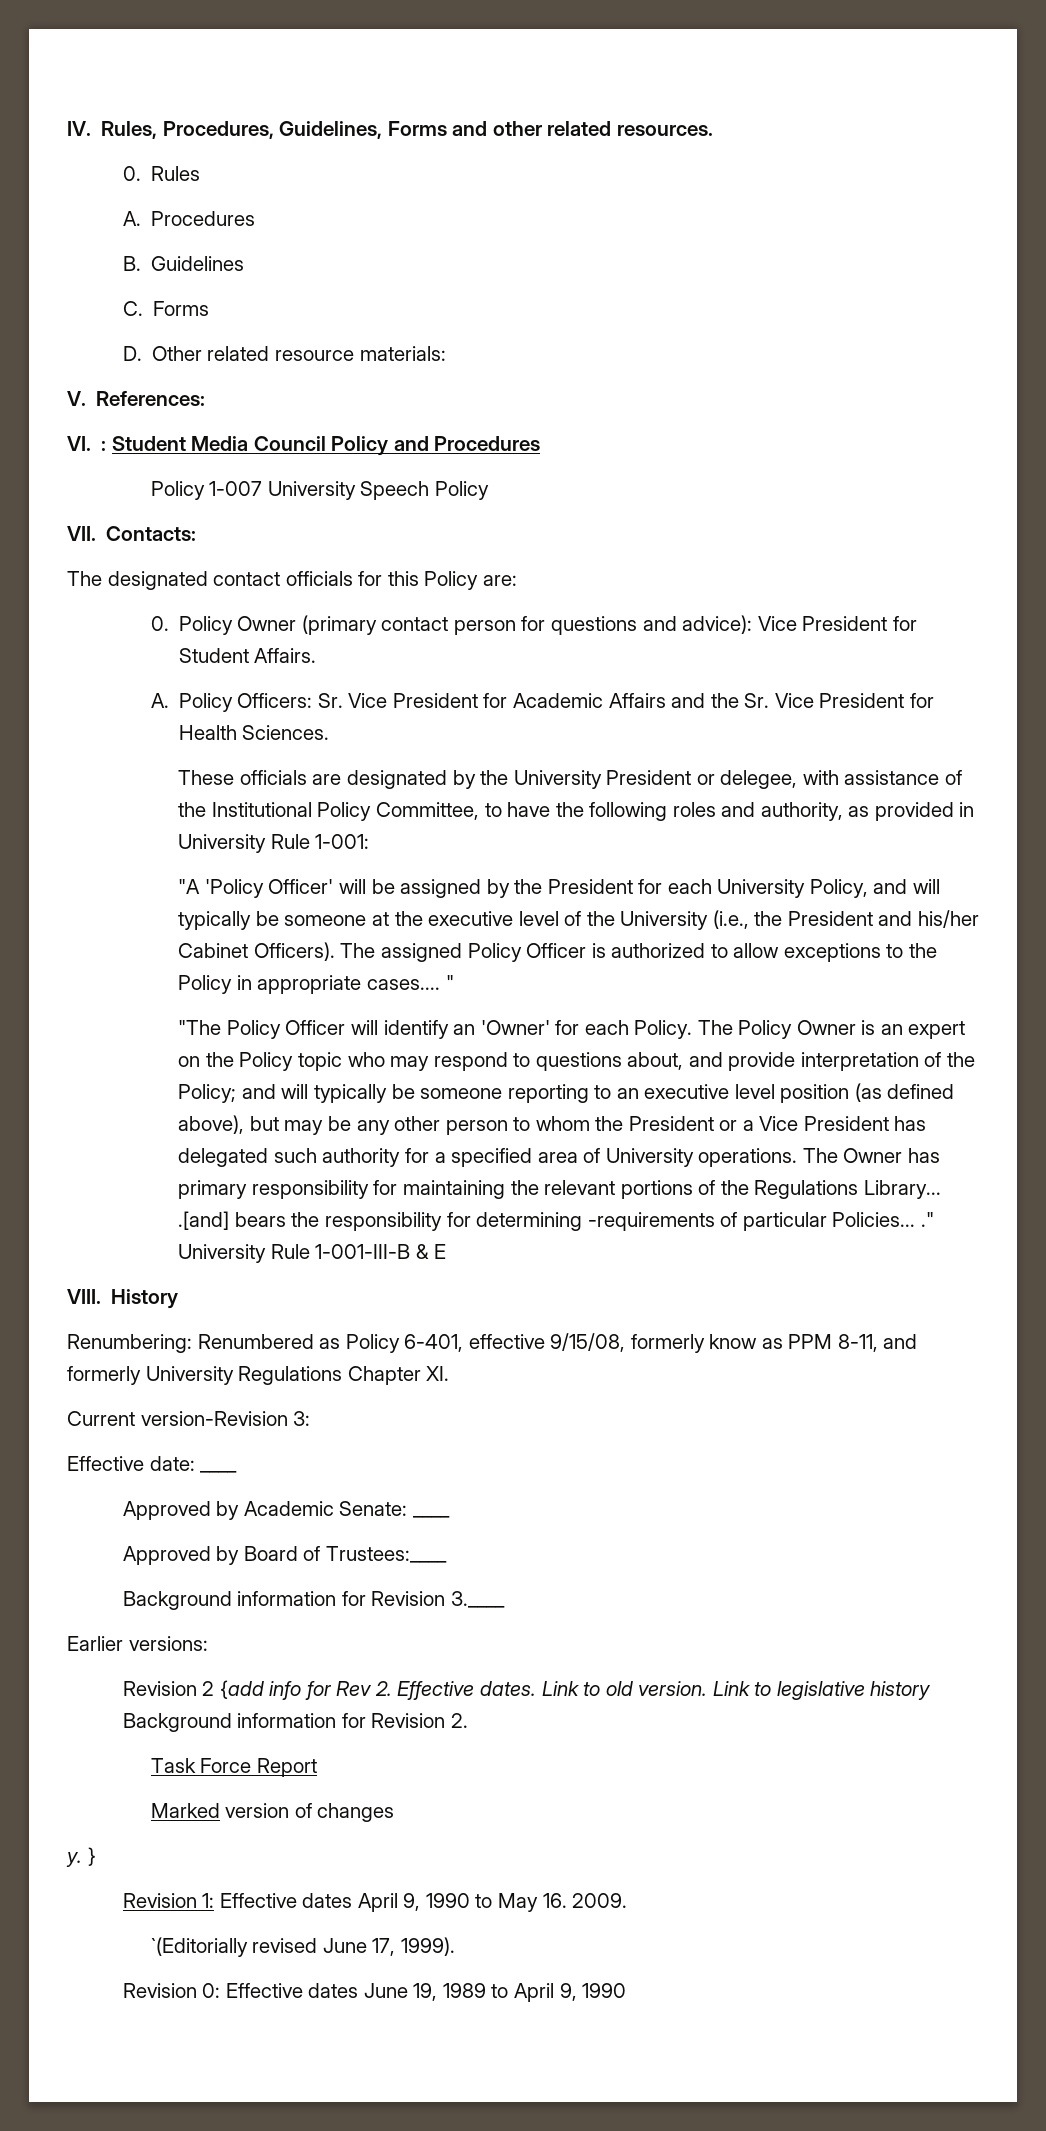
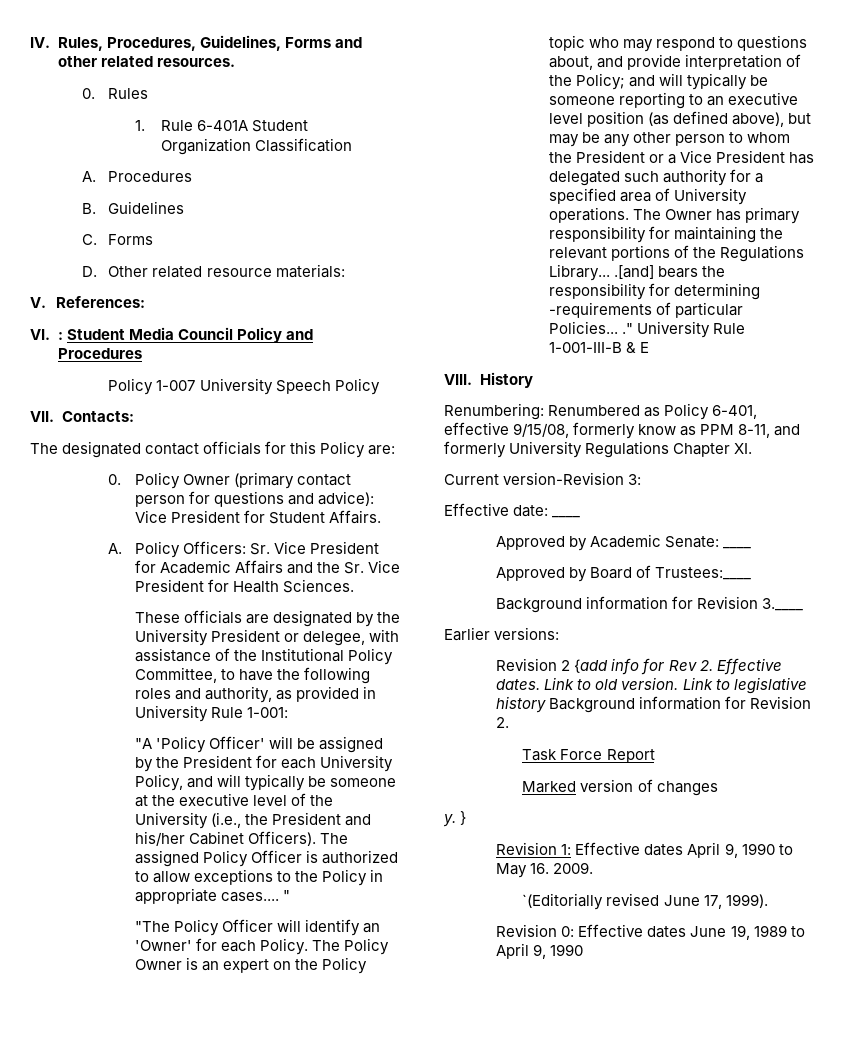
(200, 173) none -> [134,120,308,132] [160,138,352,155] // 1. Rule 6-401A Student Organization Classification

